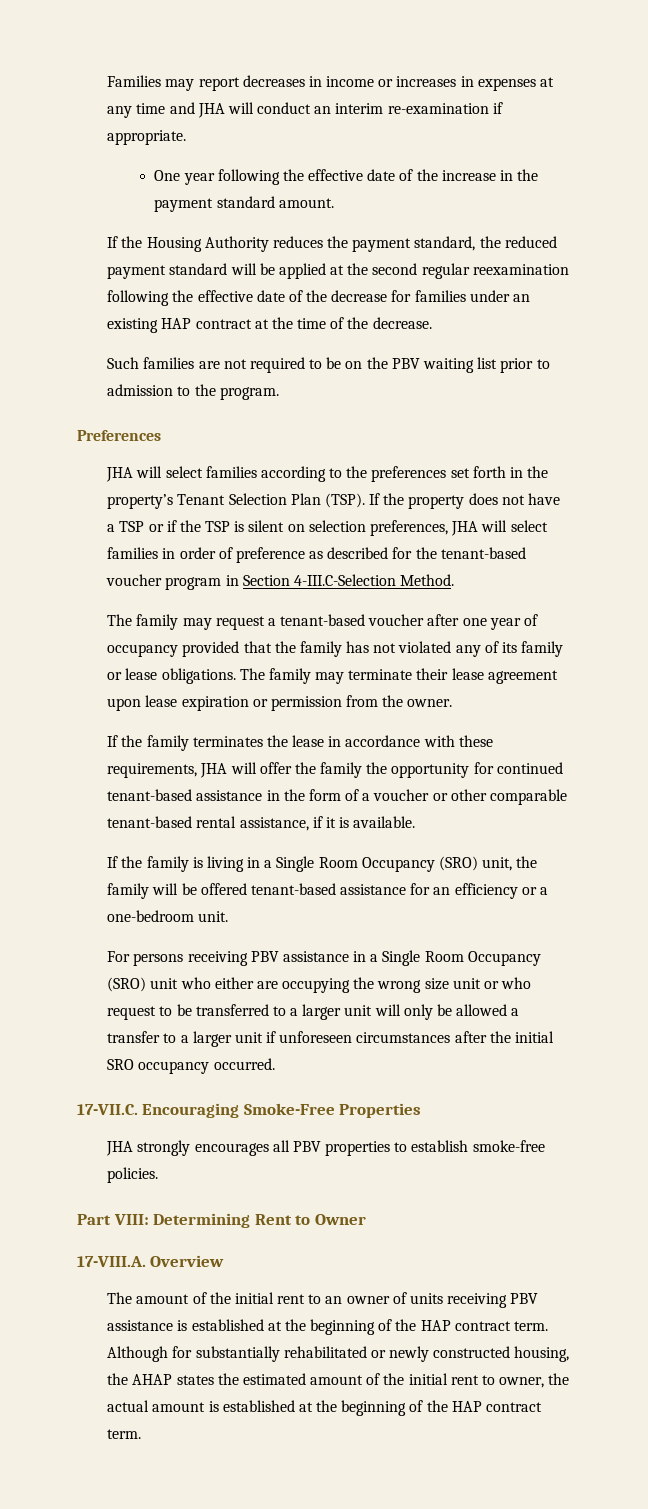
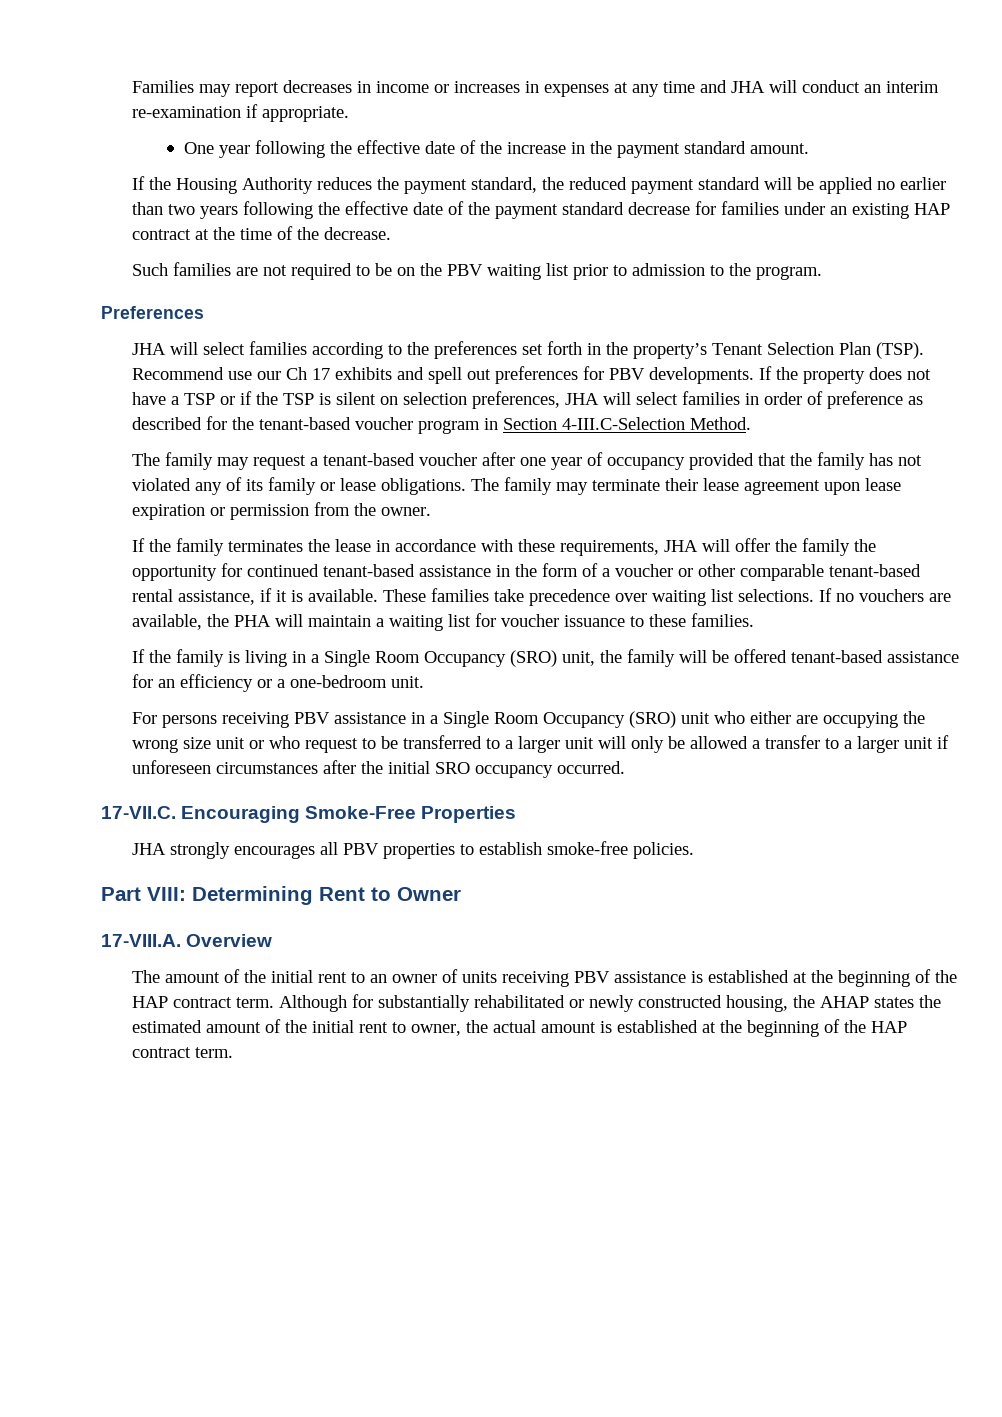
[330,263,569,279] [107,290,328,306] at the second regular reexamination following the effective date of the -> [877,177,947,190] [132,201,625,219] no earlier than two years following the effective date of the payment standard
(365, 500) none -> [132,366,755,384] Recommend use our Ch 17 exhibits and spell out preferences for PBV developments.
(416, 822) none -> [383,588,952,606] [132,613,755,631] These families take precedence over waiting list selections. If no vouchers are available, the PHA will maintain a waiting list for voucher issuance to these families.

